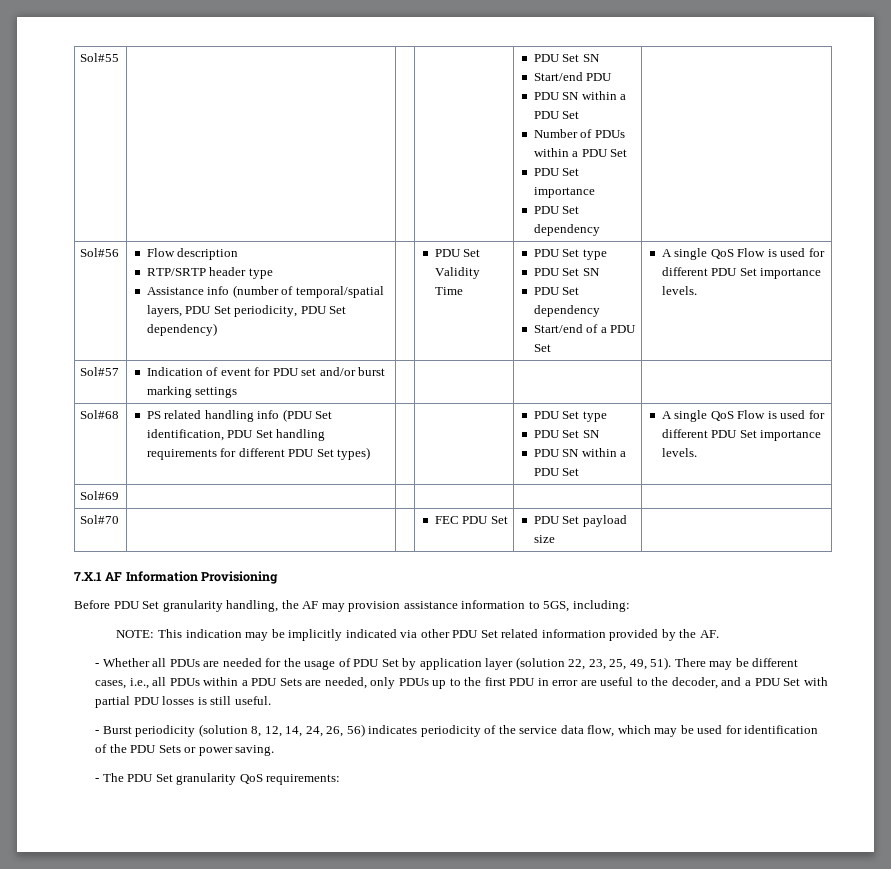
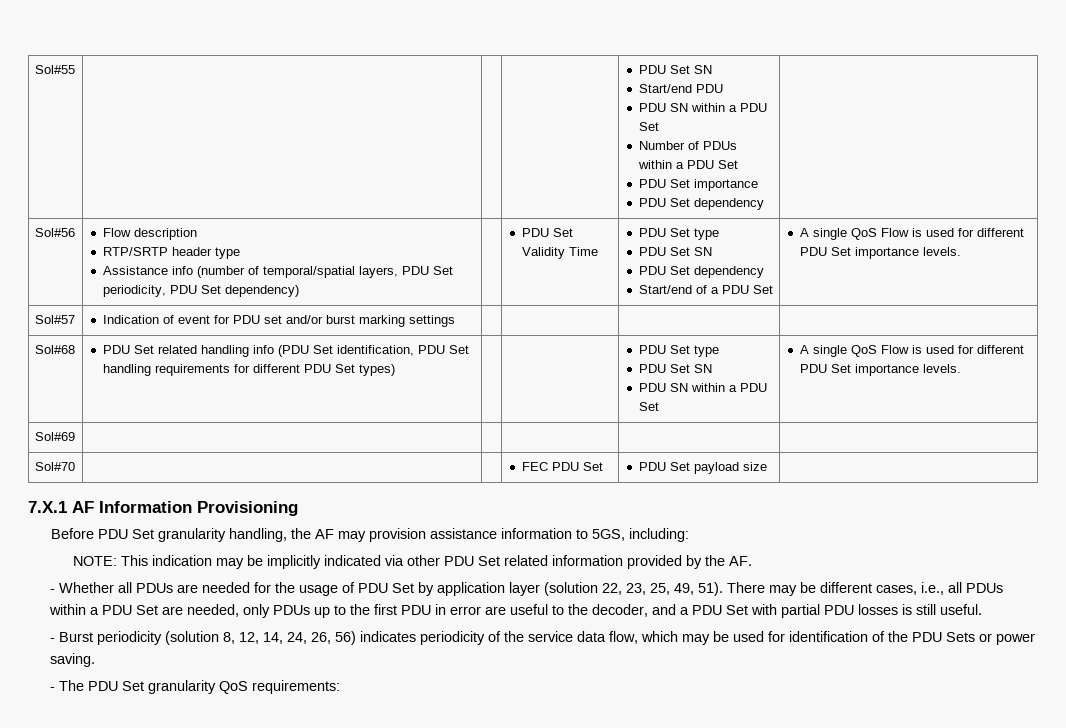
[146,411,161,419] PS -> [103,345,155,354] PDU Set
[279,678,302,686] Sets -> [136,605,159,615] Set

